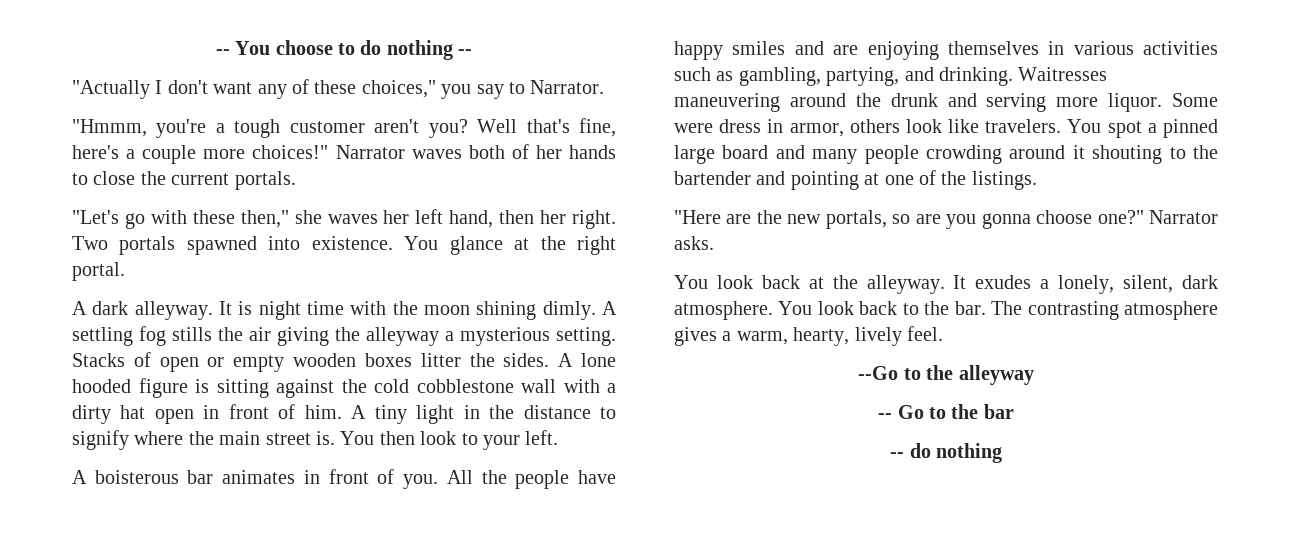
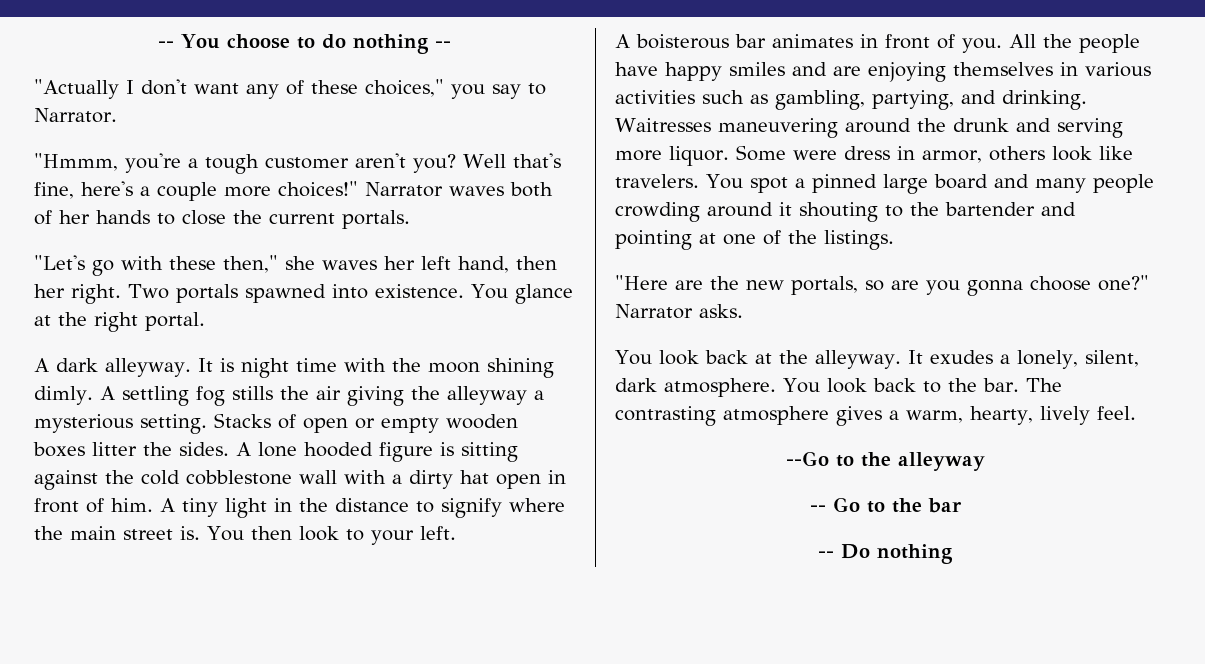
[909,443,931,458] do -> [841,544,870,559] Do

